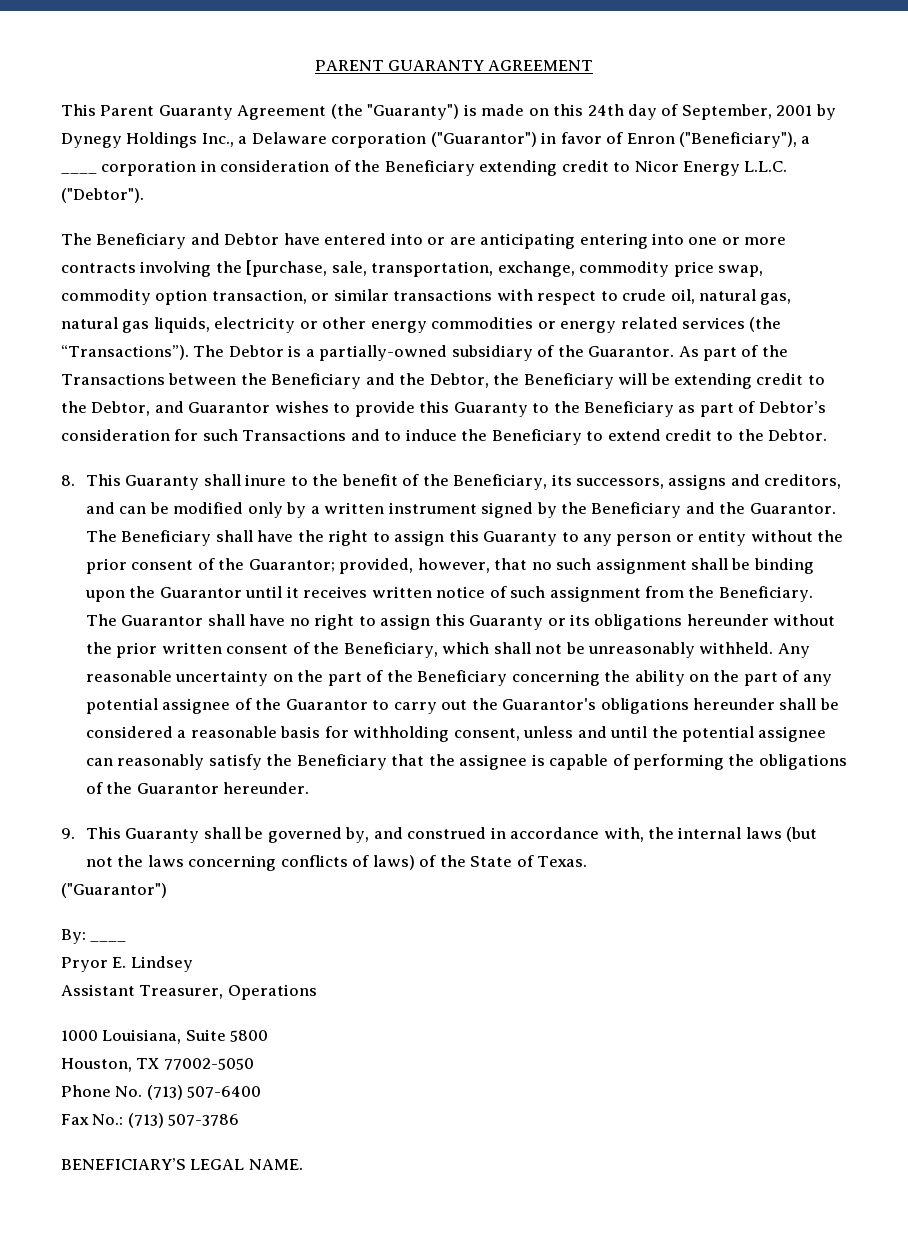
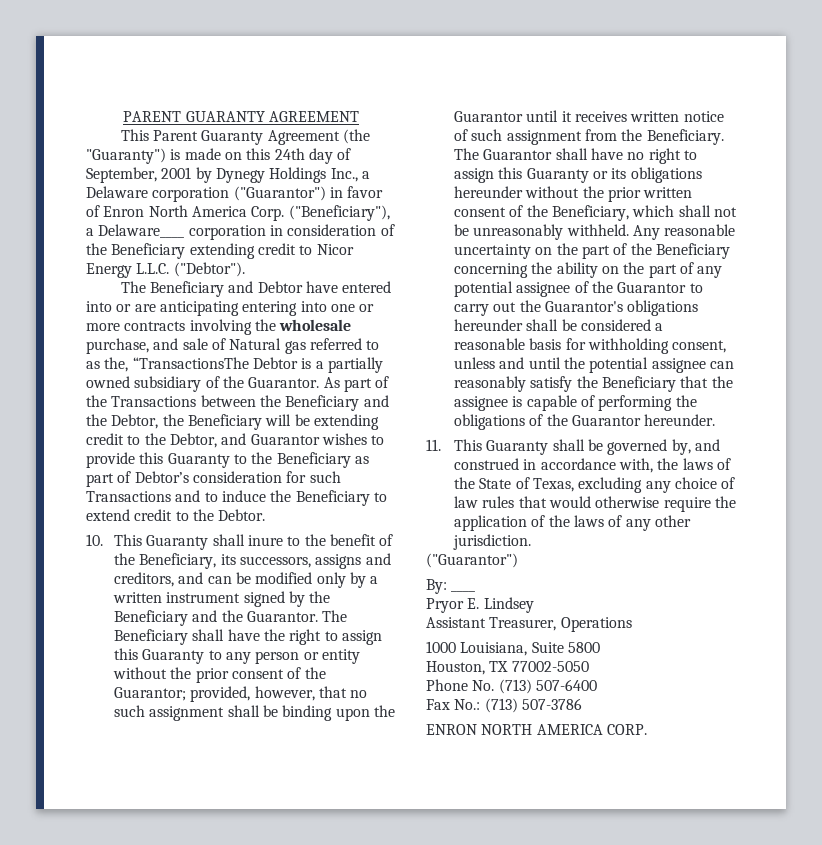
(675, 138) none -> [148,205,285,221] North America Corp.
[61,172,97,174] ____ -> [98,224,185,238] Delaware____
[246,260,764,277] [61,289,792,305] [61,317,782,333] [61,345,225,360] [purchase, sale, transportation, exchange, commodity price swap, commodity option transaction, or similar transactions with respect to crude oil, natural gas, natural gas liquids, electricity or other energy commodities or energy related services (the “Transactions”). The -> [279,319,352,331] [86,338,380,354] [86,357,249,372] wholesale purchase, and sale of Natural gas referred to as the, “TransactionsThe
[319,345,448,361] partially-owned -> [327,357,383,373] [86,376,130,388] partially owned
[61,475,75,486] 8. -> [86,534,103,546] 10.
[61,828,75,839] 9. -> [426,439,441,451] 11.
[678,827,818,842] [86,855,588,871] internal laws (but not the laws concerning conflicts of laws) of the State of Texas. -> [682,458,731,470] [454,477,736,493] [454,496,736,512] [454,515,691,531] [453,534,532,550] laws of the State of Texas, excluding any choice of law rules that would otherwise require the application of the laws of any other jurisdiction.
[61,1158,303,1170] BENEFICIARY’S LEGAL NAME. -> [426,724,647,735] ENRON NORTH AMERICA CORP.

